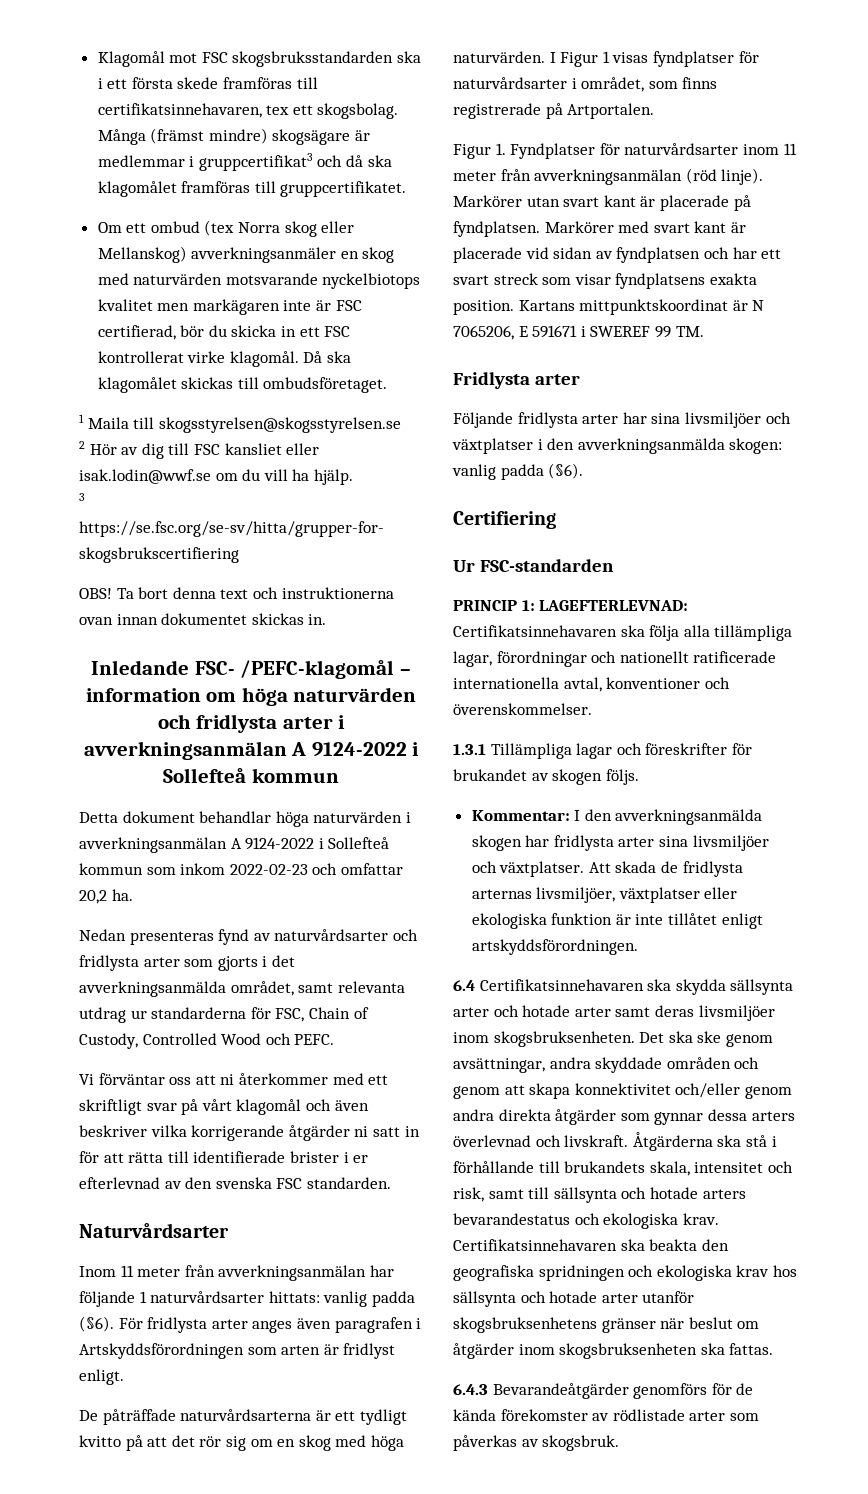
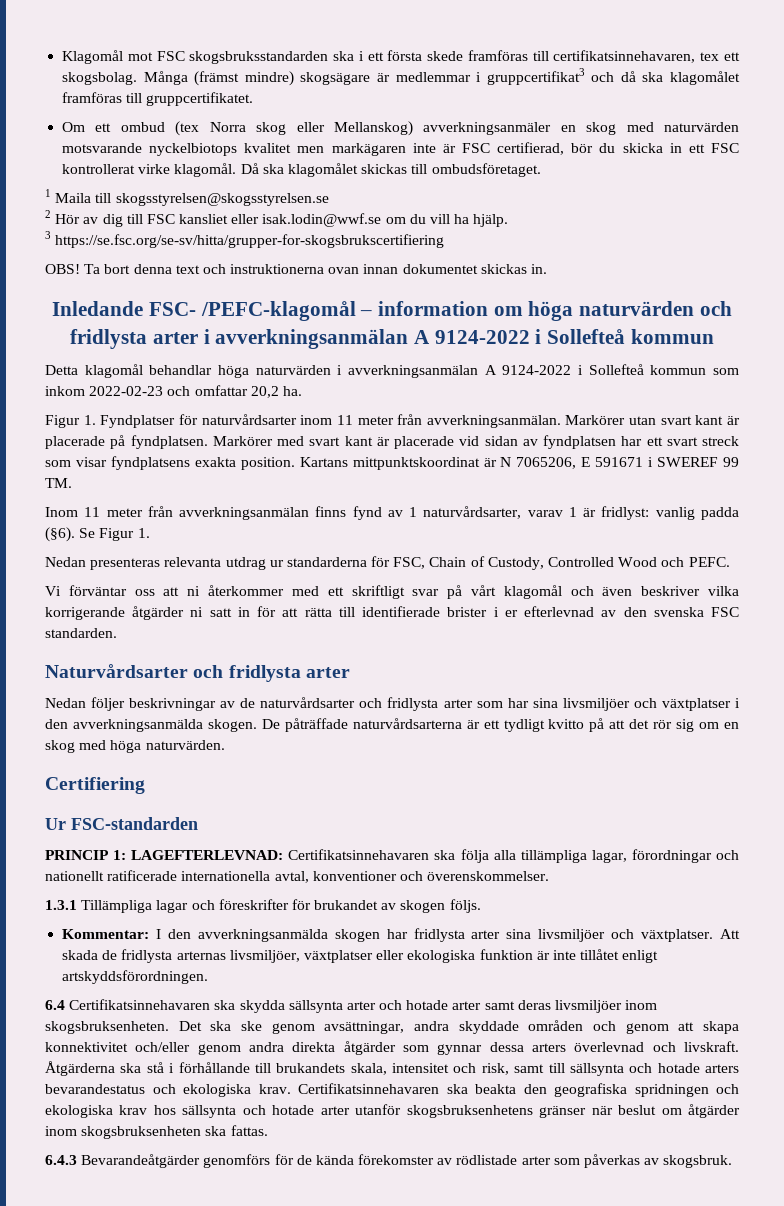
[122,811,195,823] dokument -> [84,364,143,378] klagomål
[79,929,418,945] [79,955,295,971] [79,981,334,997] Nedan presenteras fynd av naturvårdsarter och fridlysta arter som gjorts i det avverkningsanmälda området, samt -> [45,414,740,428] [45,435,739,449] [45,456,740,470] [45,478,72,488] [45,506,739,520] [45,527,150,542] [45,557,161,570] Figur 1. Fyndplatser för naturvårdsarter inom 11 meter från avverkningsanmälan. Markörer utan svart kant är placerade på fyndplatsen. Markörer med svart kant är placerade vid sidan av fyndplatsen har ett svart streck som visar fyndplatsens exakta position. Kartans mittpunktskoordinat är N 7065206, E 591671 i SWEREF 99 TM. // Inom 11 meter från avverkningsanmälan finns fynd av 1 naturvårdsarter, varav 1 är fridlyst: vanlig padda (§6). Se Figur 1. // Nedan presenteras
[79,1265,394,1281] [79,1291,415,1307] [79,1316,422,1333] [79,1343,396,1359] [79,1369,124,1385] // Inom 11 meter från avverkningsanmälan har följande 1 naturvårdsarter hittats: vanlig padda (§6). För fridlysta arter anges även paragrafen i Artskyddsförordningen som arten är fridlyst enligt. // -> [193,665,350,682] [45,697,741,711] [45,719,257,732] och fridlysta arter // Nedan följer beskrivningar av de naturvårdsarter och fridlysta arter som har sina livsmiljöer och växtplatser i den avverkningsanmälda skogen.
[549,51,759,67] [453,77,718,92] [453,103,655,119] [453,143,797,159] [453,168,764,185] [453,195,751,211] [453,221,746,237] [453,247,782,263] [453,273,757,289] [453,299,765,315] [453,325,704,340] [453,372,580,389] [453,412,791,428] [452,438,783,454] [452,463,584,480] I Figur 1 visas fyndplatser för naturvårdsarter i området, som finns registrerade på Artportalen. // Figur 1. Fyndplatser för naturvårdsarter inom 11 meter från avverkningsanmälan (röd linje). Markörer utan svart kant är placerade på fyndplatsen. Markörer med svart kant är placerade vid sidan av fyndplatsen och har ett svart streck som visar fyndplatsens exakta position. Kartans mittpunktskoordinat är N 7065206, E 591671 i SWEREF 99 TM. // Fridlysta arter // Följande fridlysta arter har sina livsmiljöer och växtplatser i den avverkningsanmälda skogen: vanlig padda (§6). -> (225, 745) none

